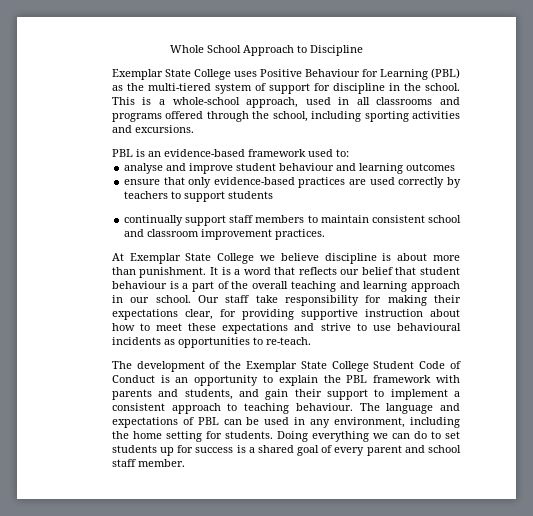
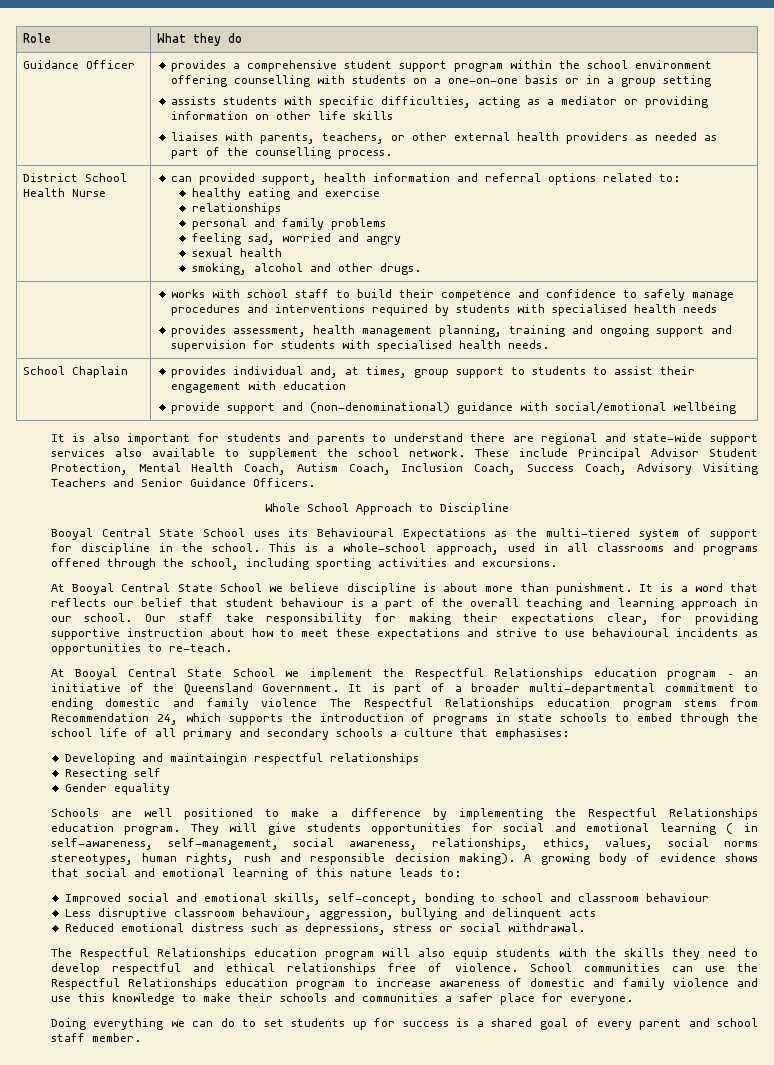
(170, 49) none -> [23,33,52,43] [157,33,243,46] [23,60,136,69] [170,60,712,72] [170,75,711,87] [170,96,708,108] [170,111,393,120] [170,132,717,144] [170,147,392,159] [23,173,128,182] [23,188,107,197] [170,173,680,185] [191,188,380,200] [191,203,281,215] [191,218,386,230] [191,233,401,245] [191,248,282,257] [191,263,421,275] [170,289,734,301] [170,304,717,316] [170,325,732,337] [170,340,549,352] [23,366,129,378] [170,366,695,378] [170,381,346,393] [170,402,736,414] [50,433,758,445] [50,448,758,460] [50,463,759,475] [50,478,315,487] Role | What they do // Guidance Officer | provides a comprehensive student support program within the school environment offering counselling with students on a one-on-one basis or in a group setting // assists students with specific difficulties, acting as a mediator or providing information on other life skills // liaises with parents, teachers, or other external health providers as needed as part of the counselling process. // District School Health Nurse | can provided support, health information and referral options related to: // healthy eating and exercise // relationships // personal and family problems // feeling sad, worried and angry // sexual health // smoking, alcohol and other drugs. // | works with school staff to build their competence and confidence to safely manage procedures and interventions required by students with specialised health needs // provides assessment, health management planning, training and ongoing support and supervision for students with specialised health needs. // School Chaplain | provides individual and, at times, group support to students to assist their engagement with education // provide support and (non-denominational) guidance with social/emotional wellbeing // It is also important for students and parents to understand there are regional and state-wide support services also available to supplement the school network. These include Principal Advisor Student Protection, Mental Health Coach, Autism Coach, Inclusion Coach, Success Coach, Advisory Visiting Teachers and Senior Guidance Officers. //
[111,68,461,80] Exemplar State College uses Positive Behaviour for Learning (PBL) -> [50,528,486,540] Booyal Central State School uses its Behavioural Expectations
[111,149,349,157] [123,163,455,174] [123,177,462,188] [123,191,273,202] [123,215,461,226] [123,229,325,240] [111,253,255,264] PBL is an evidence-based framework used to: // analyse and improve student behaviour and learning outcomes // ensure that only evidence-based practices are used correctly by teachers to support students // continually support staff members to maintain consistent school and classroom improvement practices. // At Exemplar State College -> [50,583,262,595] At Booyal Central State School
[111,361,461,372] [111,375,460,386] [111,389,461,400] [111,403,460,414] [111,417,461,428] [111,431,273,442] The development of the Exemplar State College Student Code of Conduct is an opportunity to explain the PBL framework with parents and students, and gain their support to implement a consistent approach to teaching behaviour. The language and expectations of PBL can be used in any environment, including the home setting for students. -> [50,668,758,680] [50,683,758,695] [50,698,758,710] [50,713,758,725] [50,728,569,740] [64,753,419,765] [64,768,161,780] [64,783,170,795] [50,808,758,820] [50,823,758,835] [50,838,759,850] [50,853,759,865] [50,868,461,880] [64,893,709,905] [64,908,596,920] [64,923,585,935] [50,948,759,960] [50,963,758,975] [50,978,758,990] [50,993,633,1005] At Booyal Central State School we implement the Respectful Relationships education program – an initiative of the Queensland Government. It is part of a broader multi-departmental commitment to ending domestic and family violence The Respectful Relationships education program stems from Recommendation 24, which supports the introduction of programs in state schools to embed through the school life of all primary and secondary schools a culture that emphasises: // Developing and maintaingin respectful relationships // Resecting self // Gender equality // Schools are well positioned to make a difference by implementing the Respectful Relationships education program. They will give students opportunities for social and emotional learning ( in self-awareness, self-management, social awareness, relationships, ethics, values, social norms stereotypes, human rights, rush and responsible decision making). A growing body of evidence shows that social and emotional learning of this nature leads to: // Improved social and emotional skills, self-concept, bonding to school and classroom behaviour // Less disruptive classroom behaviour, aggression, bullying and delinquent acts // Reduced emotional distress such as depressions, stress or social withdrawal. // The Respectful Relationships education program will also equip students with the skills they need to develop respectful and ethical relationships free of violence. School communities can use the Respectful Relationships education program to increase awareness of domestic and family violence and use this knowledge to make their schools and communities a safer place for everyone. //

